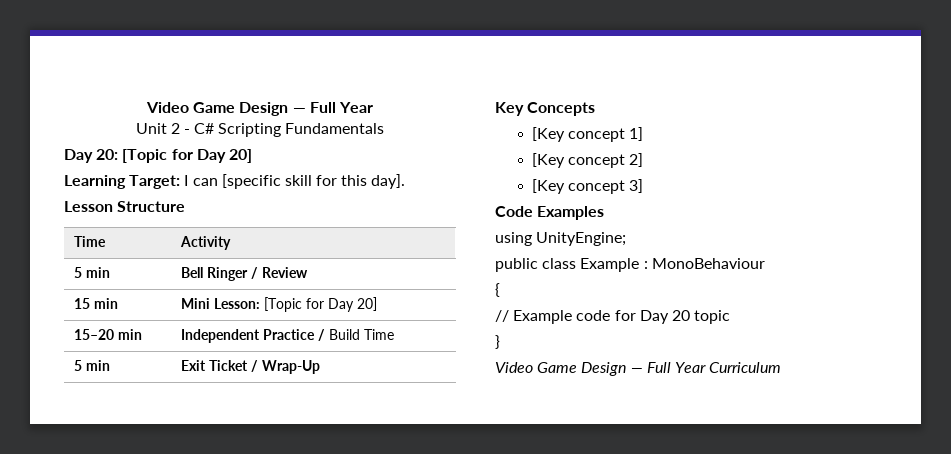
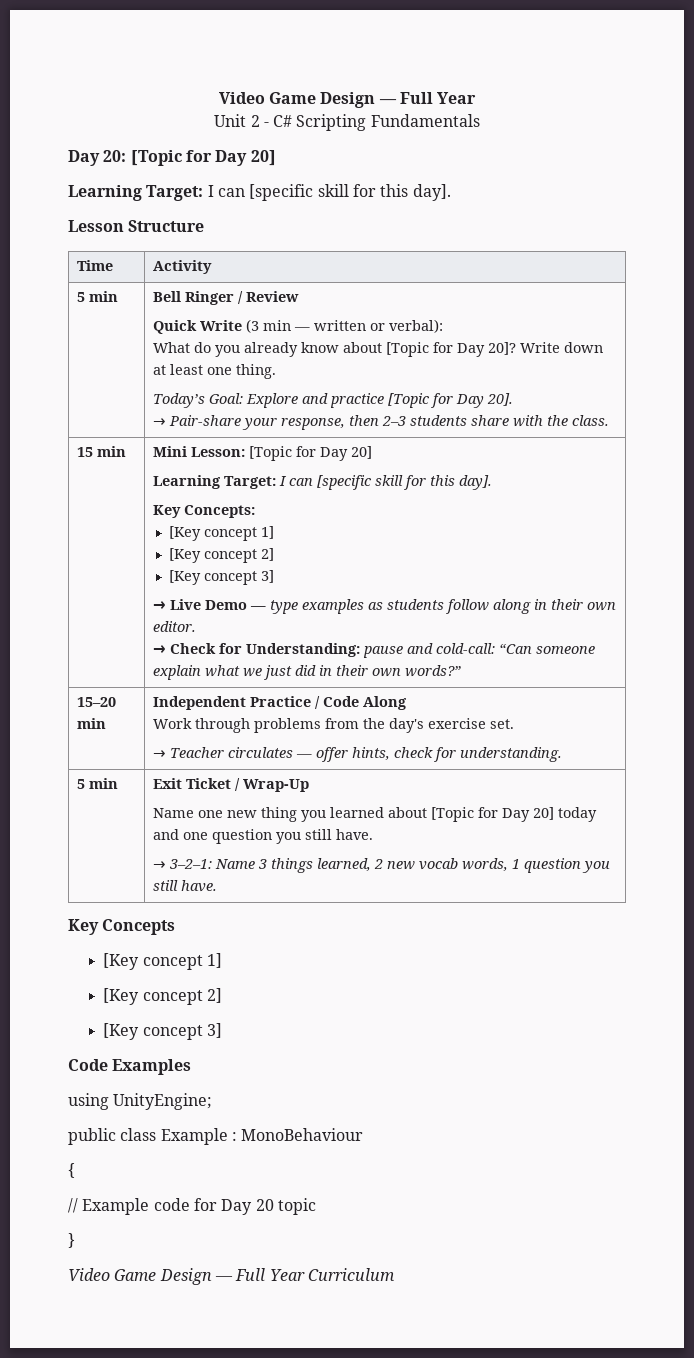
(309, 272) none -> [153,319,444,334] [153,342,604,357] [153,364,277,379] [153,393,514,408] [153,415,610,430] // Quick Write (3 min — written or verbal): // What do you already know about [Topic for Day 20]? Write down at least one thing. // Today’s Goal: Explore and practice [Topic for Day 20]. // → Pair-share your response, then 2–3 students share with the class.
(378, 304) none -> [153,475,493,490] [153,505,256,518] [169,526,275,541] [169,548,275,563] [169,570,275,585] [153,599,617,614] [153,621,197,632] [153,643,596,658] [153,665,462,680] // Learning Target: I can [specific skill for this day]. // Key Concepts: // [Key concept 1] // [Key concept 2] // [Key concept 3] // → Live Demo — type examples as students follow along in their own editor. // → Check for Understanding: pause and cold-call: “Can someone explain what we just did in their own words?”
[329,329,395,340] Build Time -> [323,696,408,710] [153,718,515,733] [153,747,563,762] Code Along // Work through problems from the day's exercise set. // → Teacher circulates — offer hints, check for understanding.
(321, 367) none -> [153,807,598,822] [153,829,374,844] [153,858,611,873] [153,880,218,892] // Name one new thing you learned about [Topic for Day 20] today and one question you still have. // → 3–2–1: Name 3 things learned, 2 new vocab words, 1 question you still have.

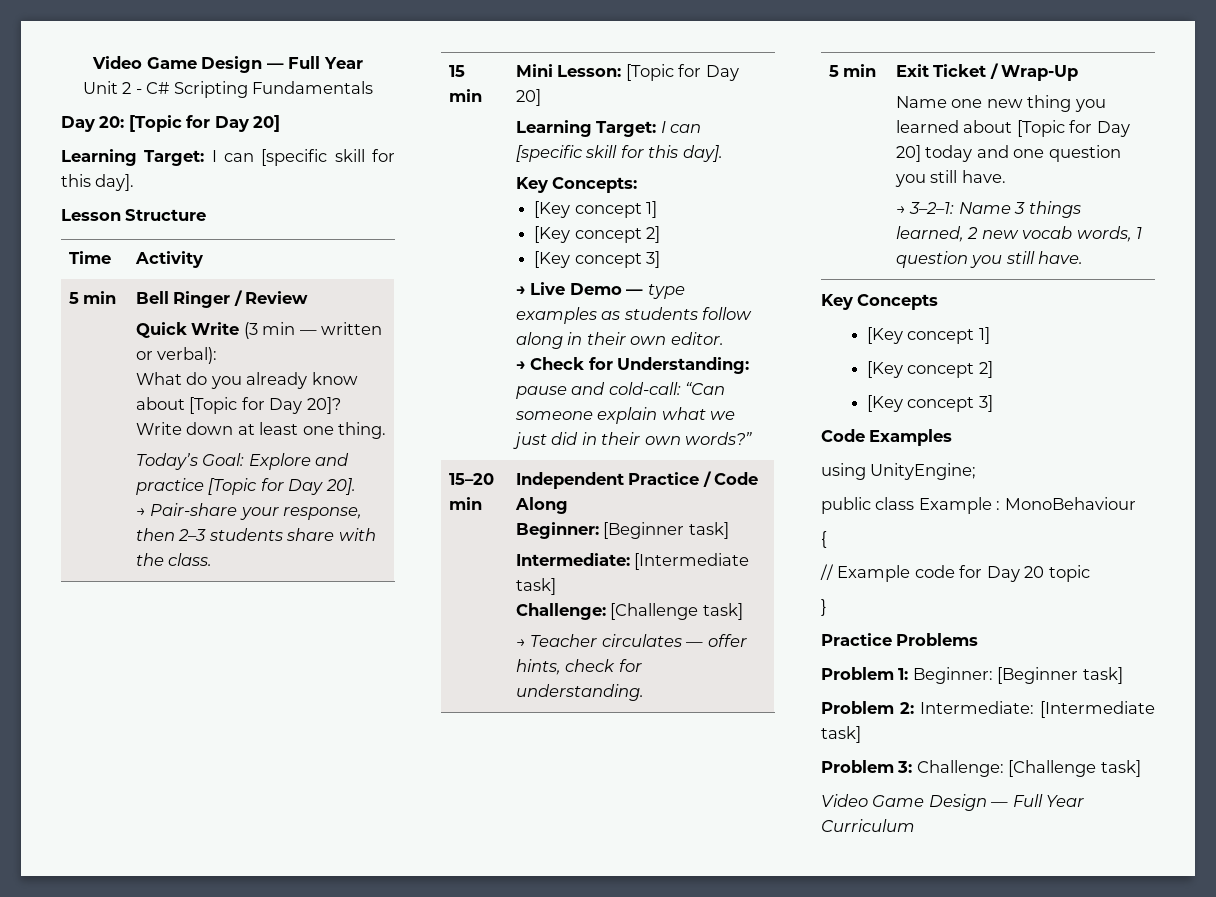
[153,718,515,733] Work through problems from the day's exercise set. -> [515,522,729,539] [515,553,750,570] [515,578,556,595] [515,603,743,620] Beginner: [Beginner task] // Intermediate: [Intermediate task] // Challenge: [Challenge task]
(75, 1240) none -> [821,633,979,646] [821,667,1123,684] [821,701,1155,718] [821,726,861,743] [821,760,1141,777] // Practice Problems // Problem 1: Beginner: [Beginner task] // Problem 2: Intermediate: [Intermediate task] // Problem 3: Challenge: [Challenge task]

